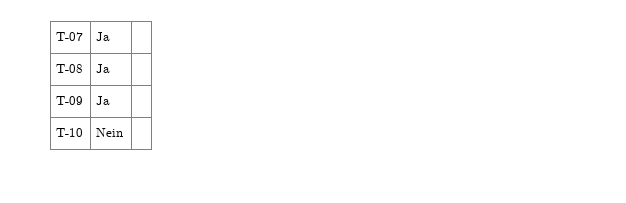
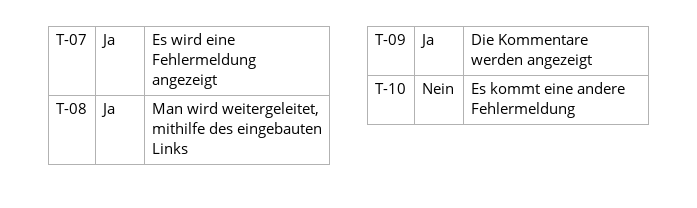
[56,64,84,73] [96,64,111,73] [56,96,84,105] [96,96,111,105] [56,128,84,137] [96,128,124,137] // T-08 | Ja | // T-09 | Ja | // T-10 | Nein | -> [151,33,235,45] [151,53,256,69] [151,74,217,89] [55,103,87,114] [100,103,115,117] [151,102,319,118] [151,122,322,138] [151,142,188,154] [374,34,406,45] [419,34,434,48] [470,34,588,45] [470,53,592,69] [374,83,406,94] [421,83,454,94] [470,82,625,94] [470,102,575,118] Es wird eine Fehlermeldung angezeigt // T-08 | Ja | Man wird weitergeleitet, mithilfe des eingebauten Links // T-09 | Ja | Die Kommentare werden angezeigt // T-10 | Nein | Es kommt eine andere Fehlermeldung

